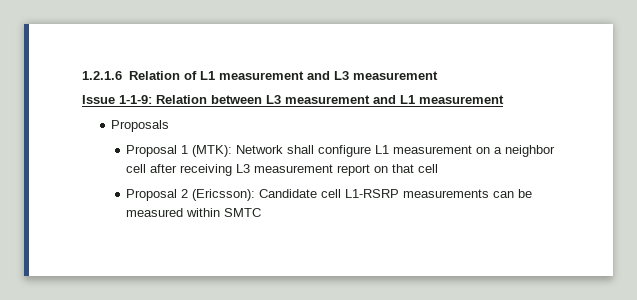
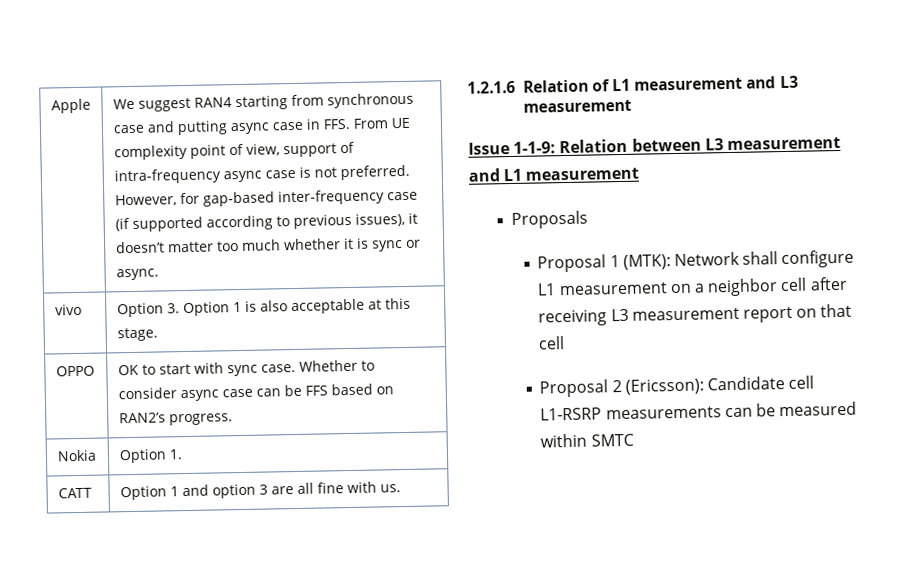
(82, 75) none -> [50,98,91,114] [112,92,414,112] [112,117,410,136] [113,141,355,161] [113,164,410,185] [114,189,418,207] [114,212,418,232] [115,237,421,254] [115,268,159,281] [54,303,82,316] [116,297,411,318] [116,327,158,342] [55,365,95,377] [117,359,375,377] [117,383,394,402] [118,412,233,426] [56,449,97,462] [118,448,183,464] [57,487,93,499] [119,481,401,501] Apple | We suggest RAN4 starting from synchronous case and putting async case in FFS. From UE complexity point of view, support of intra-frequency async case is not preferred. However, for gap-based inter-frequency case (if supported according to previous issues), it doesn’t matter too much whether it is sync or async. // vivo | Option 3. Option 1 is also acceptable at this stage. // OPPO | OK to start with sync case. Whether to consider async case can be FFS based on RAN2’s progress. // Nokia | Option 1. // CATT | Option 1 and option 3 are all fine with us. //

